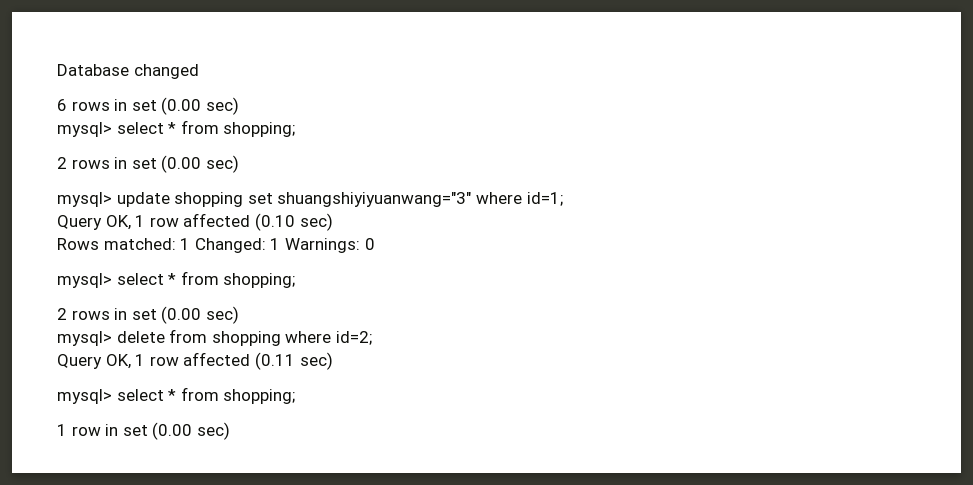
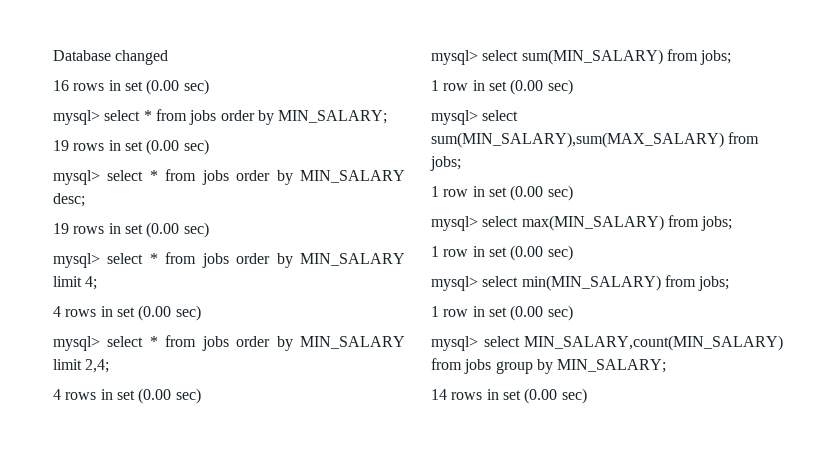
[57,97,239,115] [57,120,296,137] [57,155,239,173] [57,192,563,207] [57,213,333,231] [57,238,375,253] [57,271,296,288] [57,306,239,324] [57,329,372,346] [57,352,333,370] [57,387,296,404] [57,422,230,440] 6 rows in set (0.00 sec) // mysql> select * from shopping; // 2 rows in set (0.00 sec) // mysql> update shopping set shuangshiyiyuanwang="3" where id=1; // Query OK, 1 row affected (0.10 sec) // Rows matched: 1 Changed: 1 Warnings: 0 // mysql> select * from shopping; // 2 rows in set (0.00 sec) // mysql> delete from shopping where id=2; // Query OK, 1 row affected (0.11 sec) // mysql> select * from shopping; // 1 row in set (0.00 sec) -> [53,79,209,95] [53,109,388,125] [53,139,209,155] [53,169,405,185] [53,193,85,207] [53,222,209,238] [53,252,405,268] [53,276,98,290] [53,305,201,321] [53,335,405,351] [53,359,110,373] [53,388,201,404] [431,49,732,65] [431,79,573,95] [431,110,519,125] [431,132,760,148] [430,156,461,171] [431,185,573,201] [431,215,733,231] [431,245,573,261] [431,275,730,291] [431,305,573,321] [431,335,783,351] [431,358,667,374] [431,388,587,404] 16 rows in set (0.00 sec) // mysql> select * from jobs order by MIN_SALARY; // 19 rows in set (0.00 sec) // mysql> select * from jobs order by MIN_SALARY desc; // 19 rows in set (0.00 sec) // mysql> select * from jobs order by MIN_SALARY limit 4; // 4 rows in set (0.00 sec) // mysql> select * from jobs order by MIN_SALARY limit 2,4; // 4 rows in set (0.00 sec) // mysql> select sum(MIN_SALARY) from jobs; // 1 row in set (0.00 sec) // mysql> select sum(MIN_SALARY),sum(MAX_SALARY) from jobs; // 1 row in set (0.00 sec) // mysql> select max(MIN_SALARY) from jobs; // 1 row in set (0.00 sec) // mysql> select min(MIN_SALARY) from jobs; // 1 row in set (0.00 sec) // mysql> select MIN_SALARY,count(MIN_SALARY) from jobs group by MIN_SALARY; // 14 rows in set (0.00 sec)

